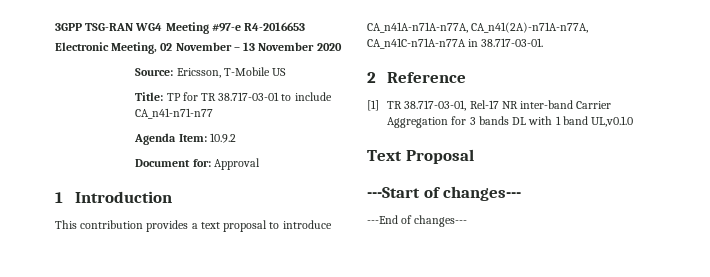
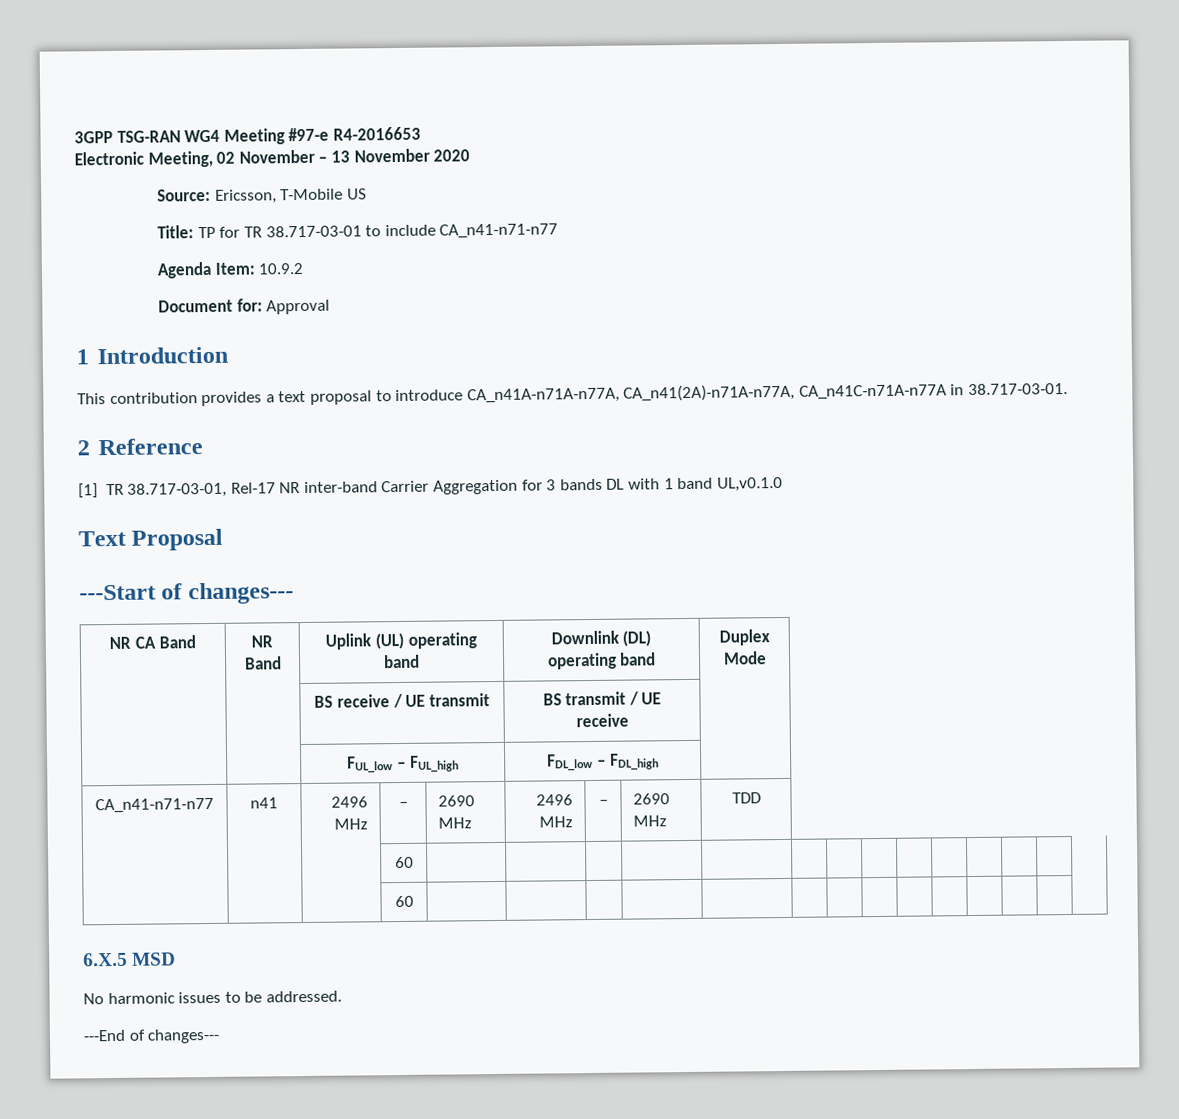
(522, 193) none -> [109,635,196,650] [251,635,273,648] [243,656,282,670] [325,632,477,650] [383,654,421,669] [550,630,652,647] [546,652,657,670] [718,629,770,646] [722,651,767,665] [314,693,490,709] [542,691,662,706] [575,713,629,728] [347,755,459,773] [547,753,659,771] [95,797,214,814] [250,797,278,809] [330,796,368,808] [333,818,368,830] [398,801,408,808] [438,795,476,807] [438,817,473,829] [535,794,573,806] [538,816,573,828] [598,799,608,805] [633,793,671,805] [633,815,668,827] [731,792,761,804] [394,856,414,869] [394,895,414,908] [83,952,177,967] [83,990,342,1005] // NR CA Band | NR Band | Uplink (UL) operating band | Downlink (DL) operating band | Duplex Mode // | | BS receive / UE transmit | BS transmit / UE receive | // | | FUL_low – FUL_high | FDL_low – FDL_high | // CA_n41-n71-n77 | n41 | 2496 MHz | – | 2690 MHz | 2496 MHz | – | 2690 MHz | TDD // | | | 60 | | | | | | | | | | | | | | // | | | 60 | | | | | | | | | | | | | | // 6.X.5 MSD // No harmonic issues to be addressed.

